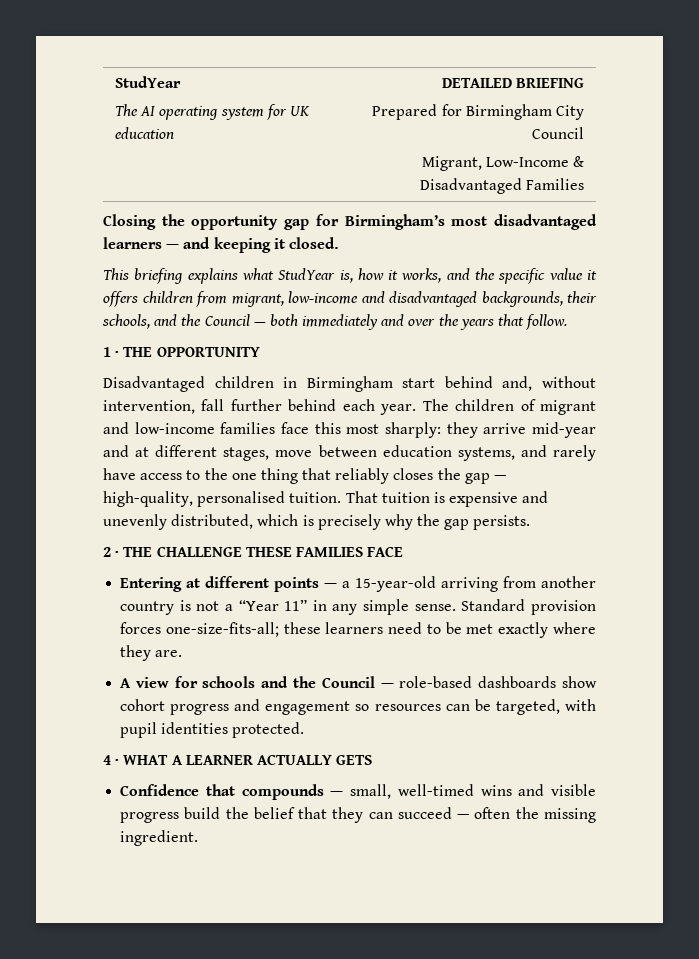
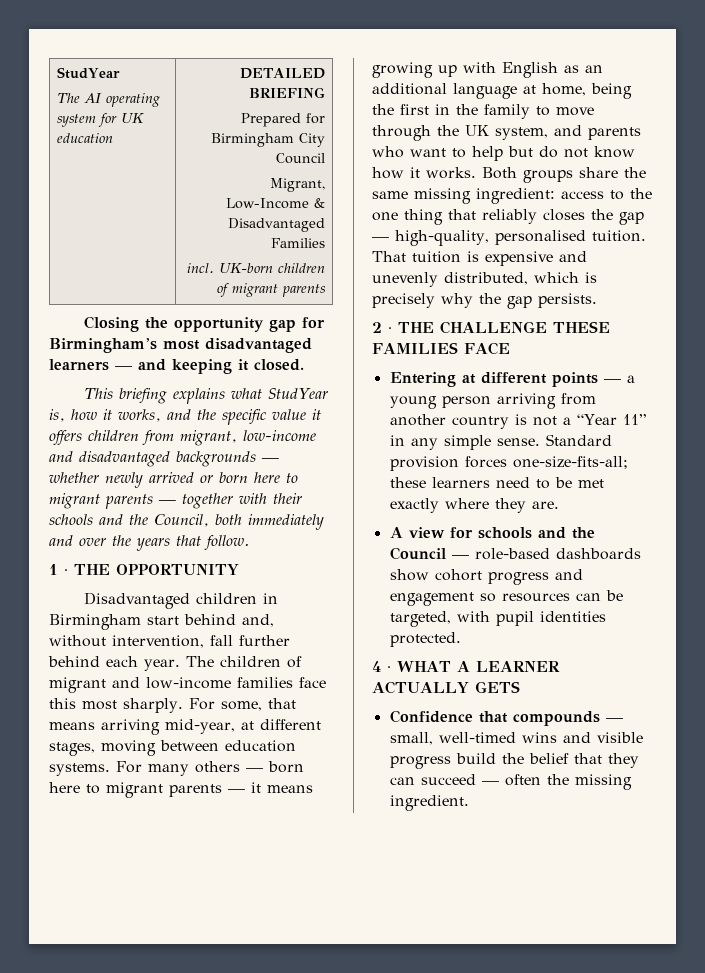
(584, 184) none -> [187,263,326,274] [217,283,327,297] // incl. UK-born children of migrant parents
[481,291,597,307] [102,314,266,329] backgrounds, their schools, and the Council — -> [176,451,279,467] [49,472,298,488] [49,493,302,509] [49,514,209,527] backgrounds — whether newly arrived or born here to migrant parents — together with their schools and the Council,
[384,422,596,438] [103,445,129,457] sharply: they arrive mid-year and -> [123,698,296,713] [49,719,235,735] sharply. For some, that means arriving mid-year,
[275,450,313,457] move -> [101,740,156,756] moving
[457,445,596,461] [103,468,136,480] systems, and rarely have -> [49,761,304,776] [49,782,313,798] [372,62,603,78] [372,83,632,99] [372,104,594,119] [372,125,641,141] [372,146,635,161] [372,167,646,183] [372,188,555,204] systems. For many others — born here to migrant parents — it means growing up with English as an additional language at home, being the first in the family to move through the UK system, and parents who want to help but do not know how it works. Both groups share the same missing ingredient:
[355,576,437,592] 15-year-old -> [389,396,491,409] young person

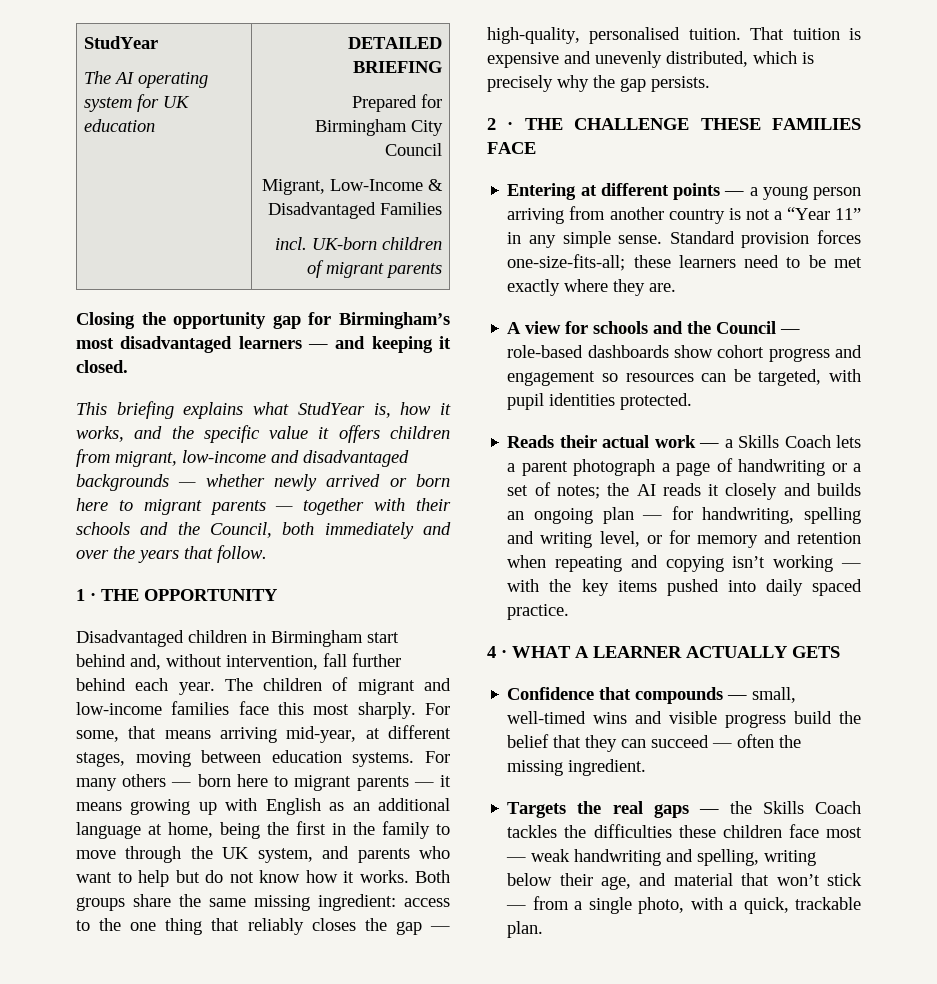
(461, 639) none -> [507,435,861,448] [507,458,861,476] [507,482,861,500] [507,506,861,524] [507,530,861,548] [507,555,861,572] [507,579,862,596] [507,604,570,620] // Reads their actual work — a Skills Coach lets a parent photograph a page of handwriting or a set of notes; the AI reads it closely and builds an ongoing plan — for handwriting, spelling and writing level, or for memory and retention when repeating and copying isn’t working — with the key items pushed into daily spaced practice.
(469, 803) none -> [507,801,861,818] [507,824,862,838] [506,849,817,866] [507,873,862,890] [506,896,861,914] [507,921,544,938] // Targets the real gaps — the Skills Coach tackles the difficulties these children face most — weak handwriting and spelling, writing below their age, and material that won’t stick — from a single photo, with a quick, trackable plan.

